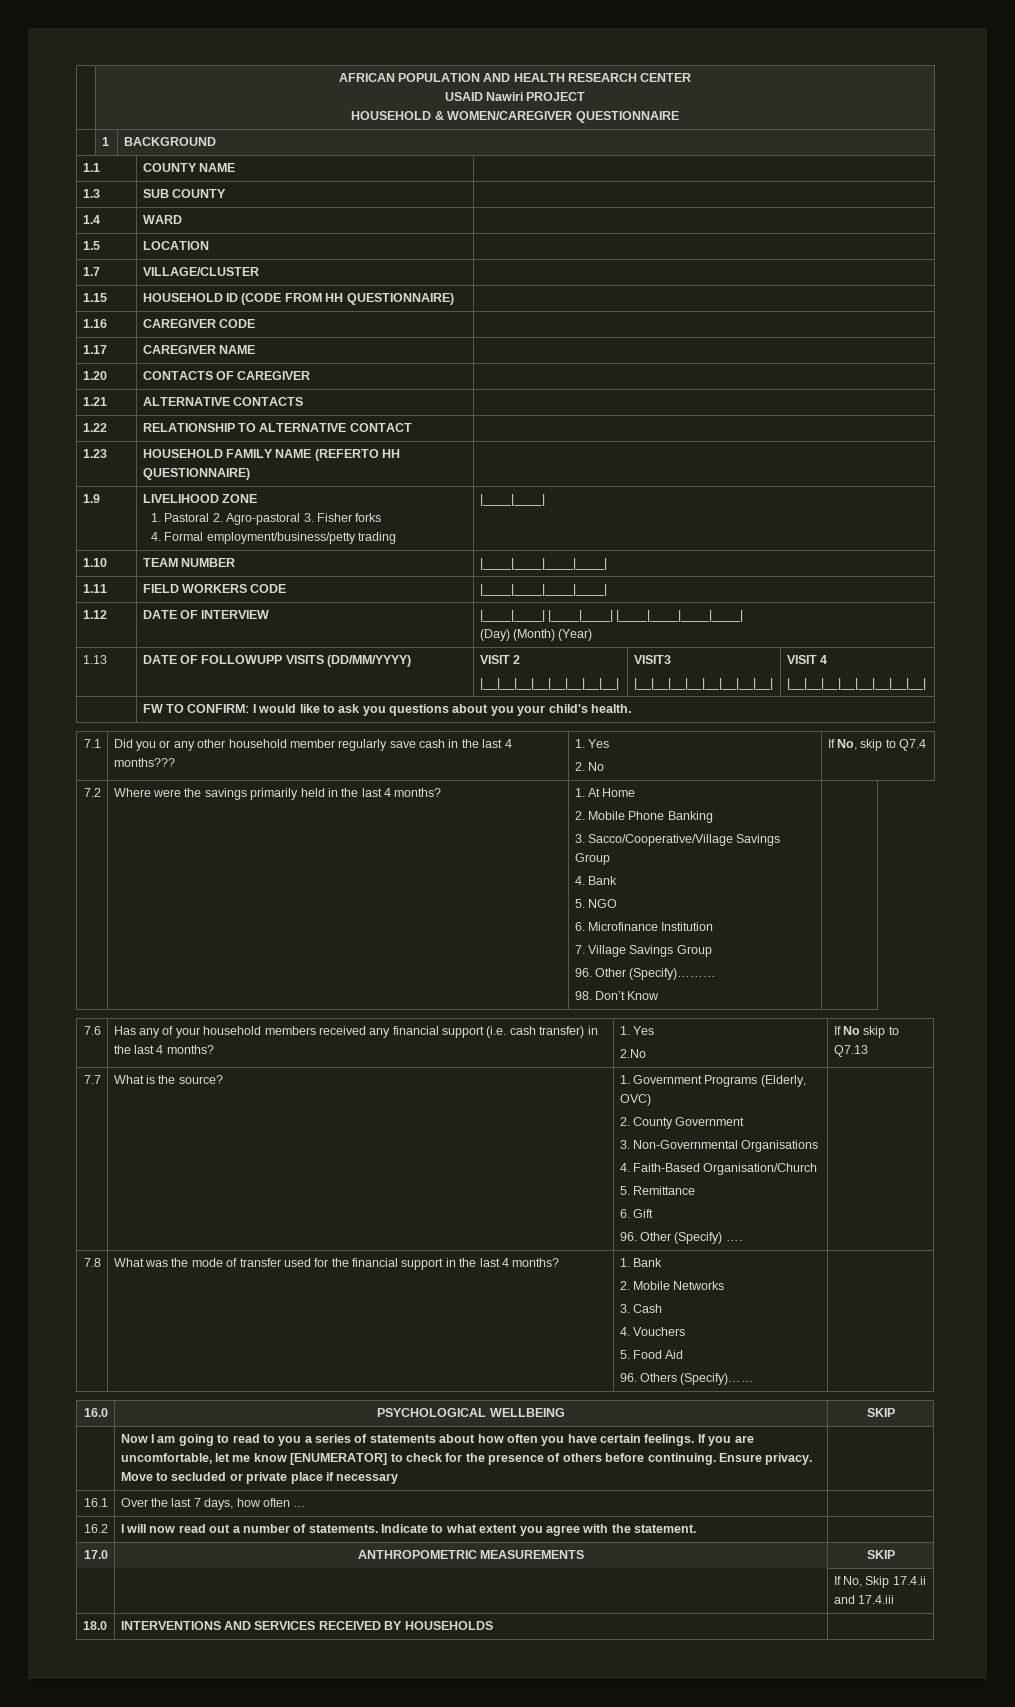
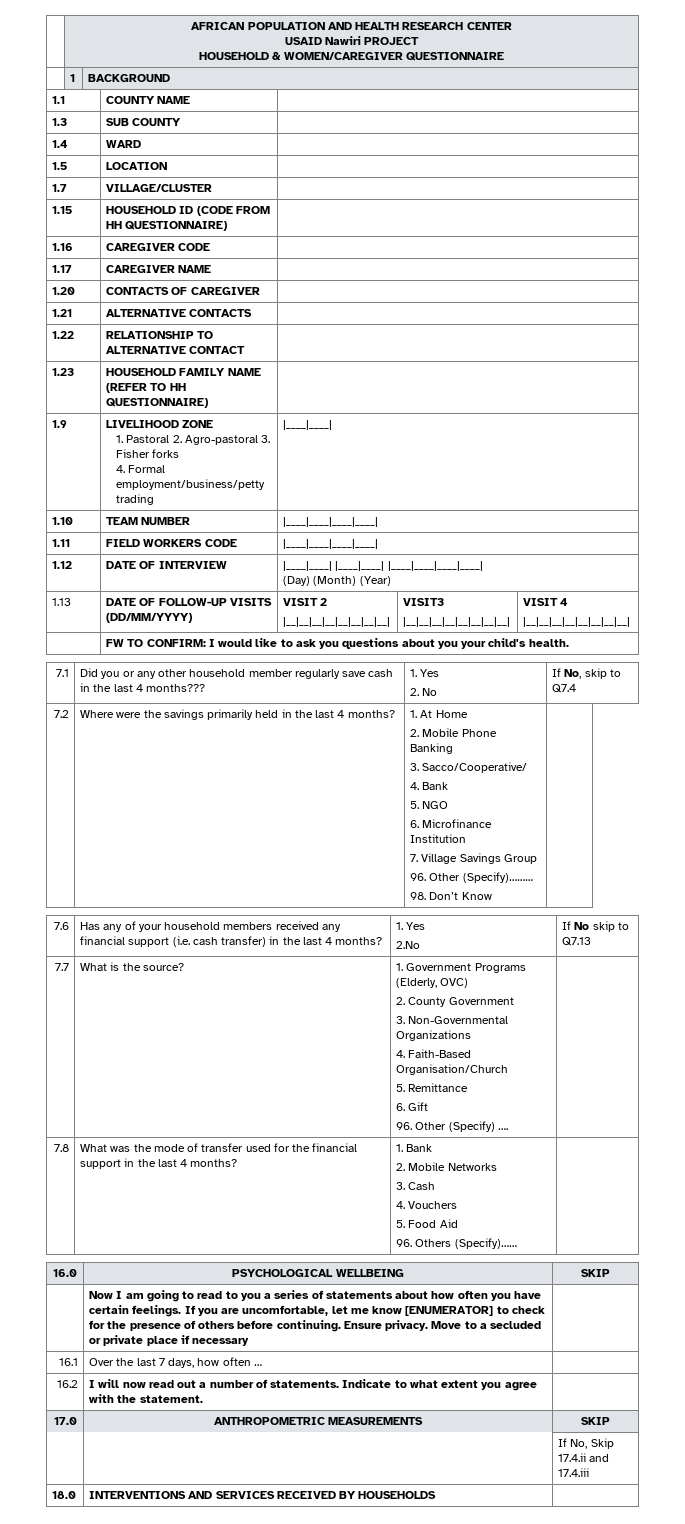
[314,449,379,461] (REFERTO -> [106,383,167,393] (REFER TO
[201,655,283,664] FOLLOWUPP -> [158,598,227,606] FOLLOW-UP
[588,834,781,846] [574,853,610,865] Sacco/Cooperative/Village Savings Group -> [422,762,528,773] Sacco/Cooperative/
[741,1140,819,1152] Organisations -> [396,1030,472,1041] Organizations
(169, 1476) none -> [479,1323,487,1329] a

